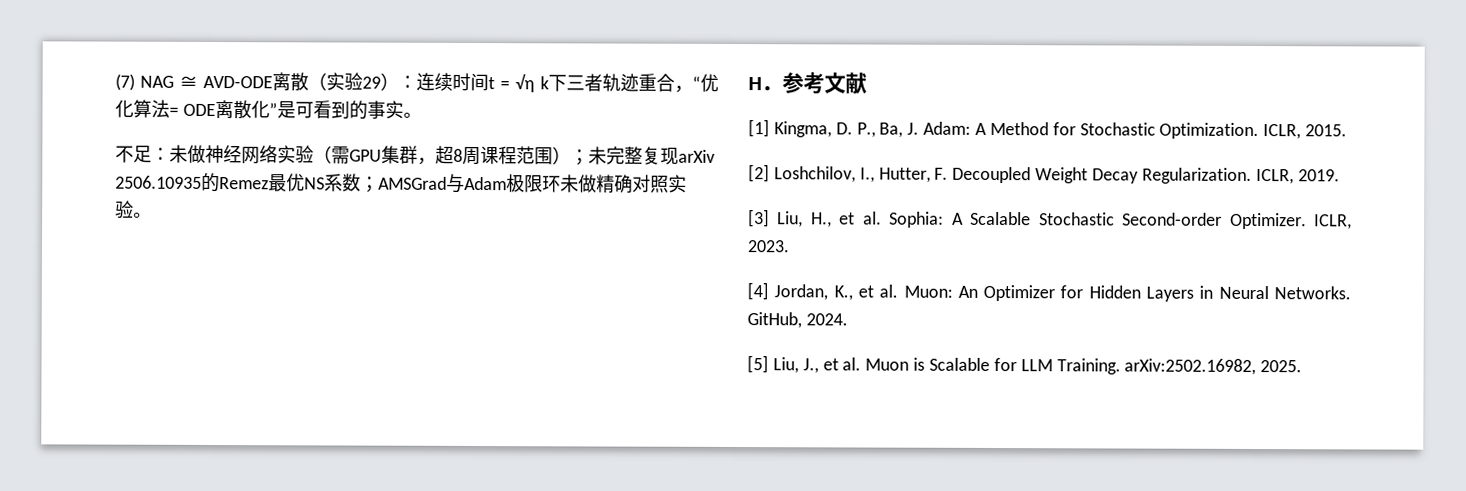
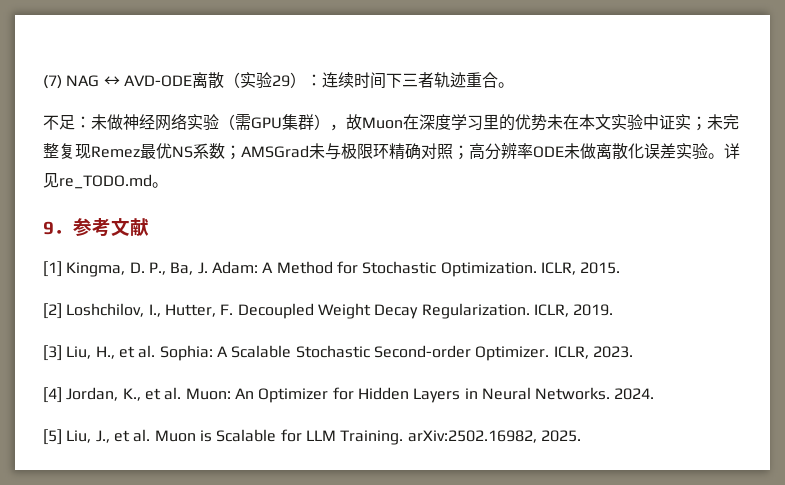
[179,75,198,88] ≅ -> [103,76,120,86] ↔
[488,73,719,93] [115,99,404,120] t = √η k下三者轨迹重合，“优化算法= ODE离散化”是可看到的事实 -> [385,72,498,88] 下三者轨迹重合
[417,145,571,166] ，超8周课程范围） -> [314,114,691,131] ），故Muon在深度学习里的优势未在本文实验中证实
[678,149,715,163] [115,172,220,193] arXiv 2506.10935的 -> (91, 151) none
[446,173,687,194] [115,200,152,219] [748,77,762,91] 与Adam极限环未做精确对照实验。 // H -> [309,143,740,160] [43,173,168,189] [43,221,54,235] 未与极限环精确对照；高分辨率ODE未做离散化误差实验。详见re_TODO.md。 // 9
[747,312,802,329] GitHub, -> (611, 393) none

